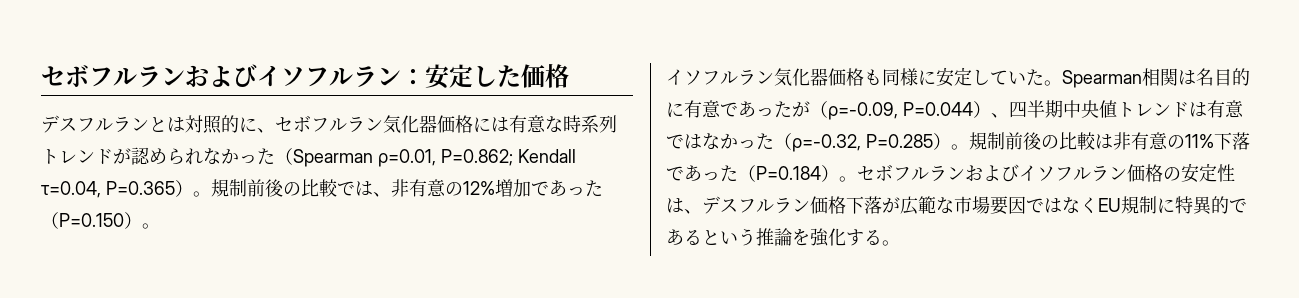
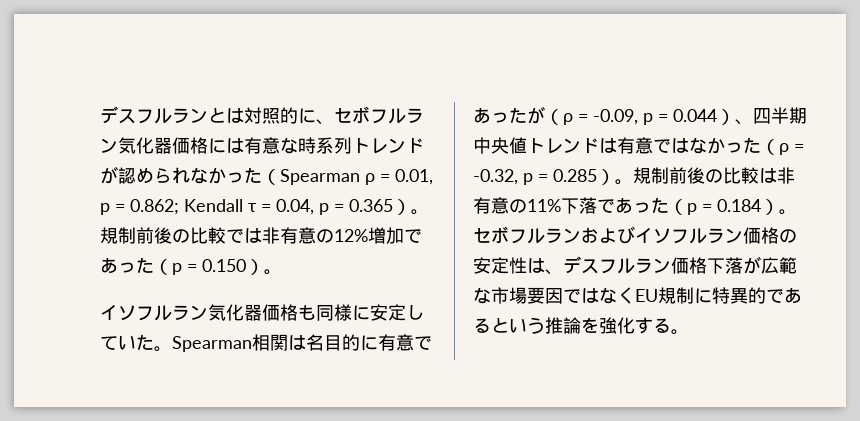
[41,64,569,89] セボフルランおよびイソフルラン：安定した価格 // -> (100, 115) none
[378,149,576,167] [41,181,175,198] ρ=0.01, P=0.862; Kendall τ=0.04, P=0.365 -> [365,169,433,185] [100,199,393,215] ρ = 0.01, p = 0.862; Kendall τ = 0.04, p = 0.365
[373,192,391,197] 、 -> (262, 235) none
[59,213,124,227] P=0.150 -> [172,259,246,275] p = 0.150
[828,102,973,120] ρ=-0.09, P=0.044 -> [563,109,717,125] ρ = -0.09, p = 0.044
[792,134,933,152] ρ=-0.32, P=0.285 -> [779,143,804,155] [473,169,597,185] ρ = -0.32, p = 0.285
[756,166,821,180] P=0.184 -> [687,199,761,215] p = 0.184

